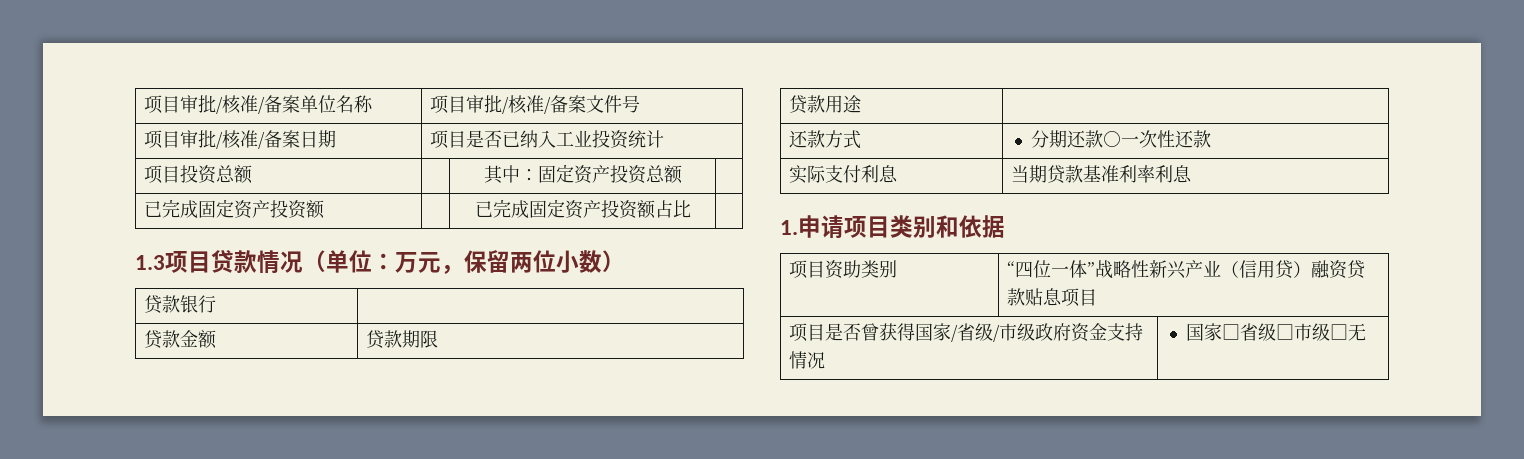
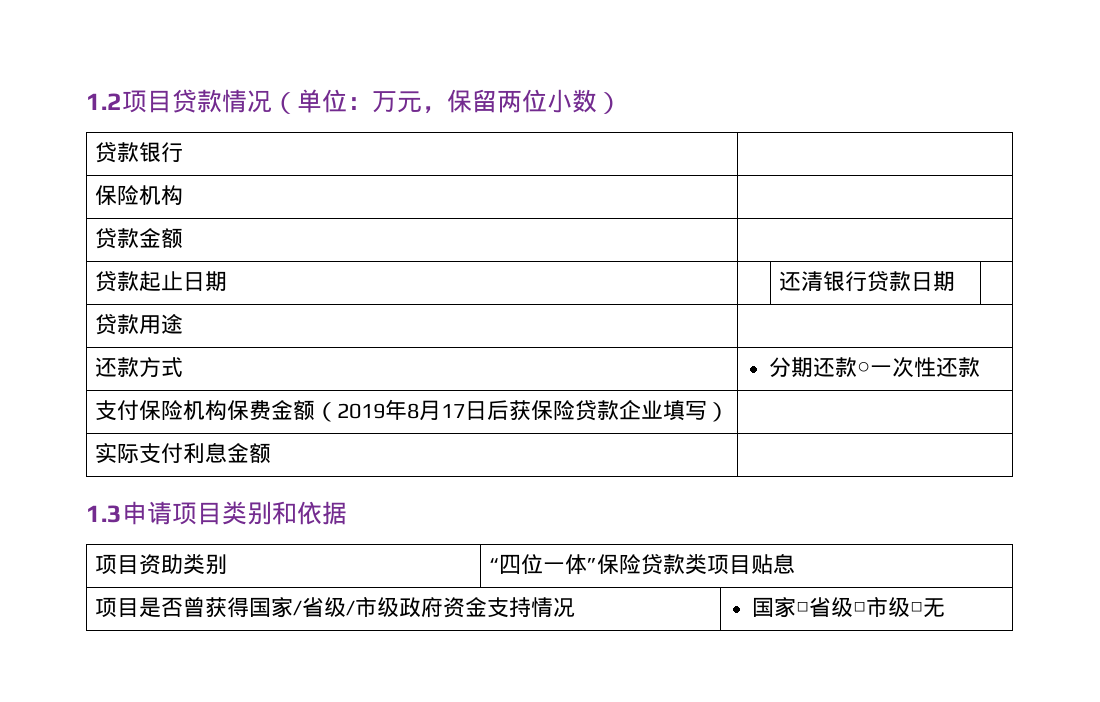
[144,95,374,114] [430,95,641,114] [144,130,337,149] [430,130,665,149] [144,165,254,184] [483,164,683,184] [144,199,326,219] [474,199,691,219] [135,255,165,270] 项目审批/核准/备案单位名称 | 项目审批/核准/备案文件号 // 项目审批/核准/备案日期 | 项目是否已纳入工业投资统计 // 项目投资总额 | | 其中：固定资产投资总额 | // 已完成固定资产投资额 | | 已完成固定资产投资额占比 | // 1.3 -> [86,93,122,110] 1.2
(217, 304) none -> [94,185,183,205] // 保险机构 |
[366,330,439,349] 贷款期限 -> [94,271,227,292] [778,271,955,292] // 贷款起止日期 | | 还清银行贷款日期 |
[789,165,899,184] [1011,165,1193,184] [780,220,798,235] 实际支付利息 | 当期贷款基准利率利息 // 1. -> [94,399,729,422] [94,442,271,464] [86,505,122,523] 支付保险机构保费金额（2019年8月17日后获保险贷款企业填写） | // 实际支付利息金额 | // 1.3
[1095,260,1367,279] [1007,288,1026,306] 战略性新兴产业（信用贷）融资贷款 -> [596,554,751,575] 保险贷款类项目
[1061,288,1098,307] 项目 -> (795, 563) none

